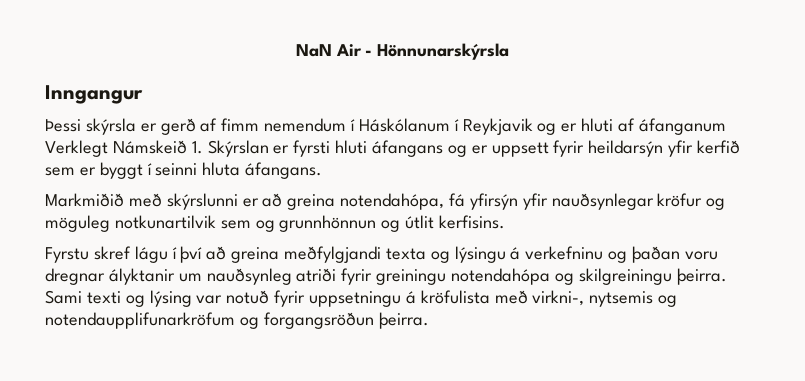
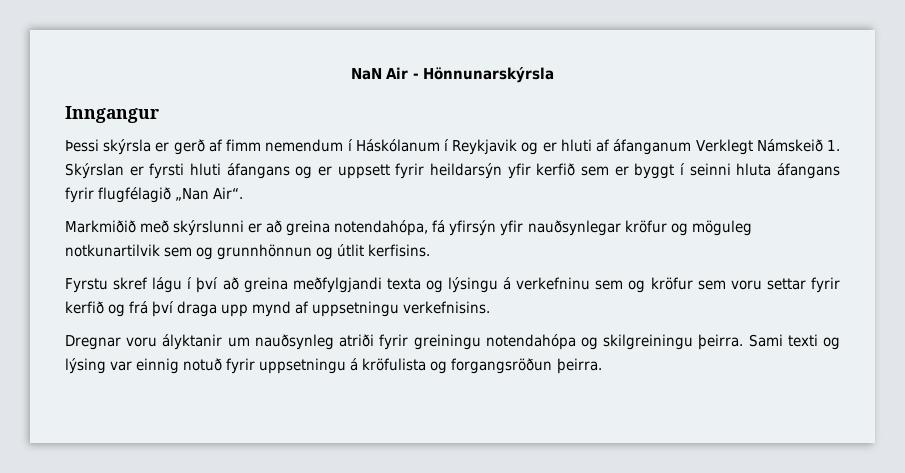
[245,162,323,179] áfangans. -> [776,163,840,179] [65,187,244,203] áfangans fyrir flugfélagið „Nan Air“.
[608,246,718,263] [45,268,105,285] og þaðan voru dregnar -> [595,277,841,293] [65,301,491,317] [65,335,158,350] sem og kröfur sem voru settar fyrir kerfið og frá því draga upp mynd af uppsetningu verkefnisins. // Dregnar voru
(223, 299) none -> [136,358,180,374] einnig
[494,290,678,307] [45,312,235,329] með virkni-, nytsemis og notendaupplifunarkröfum -> (427, 364) none

